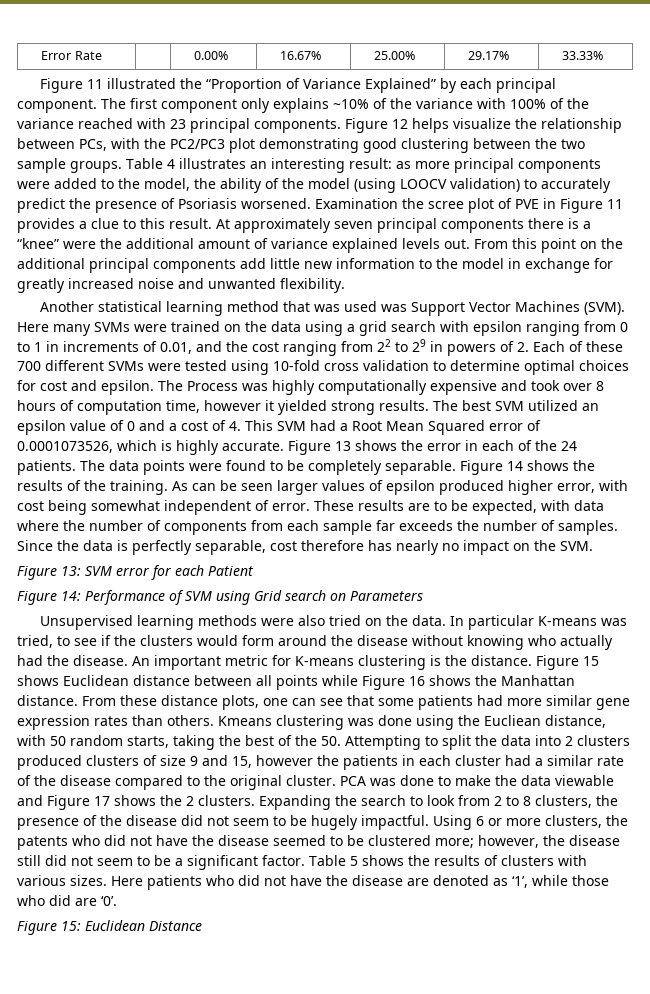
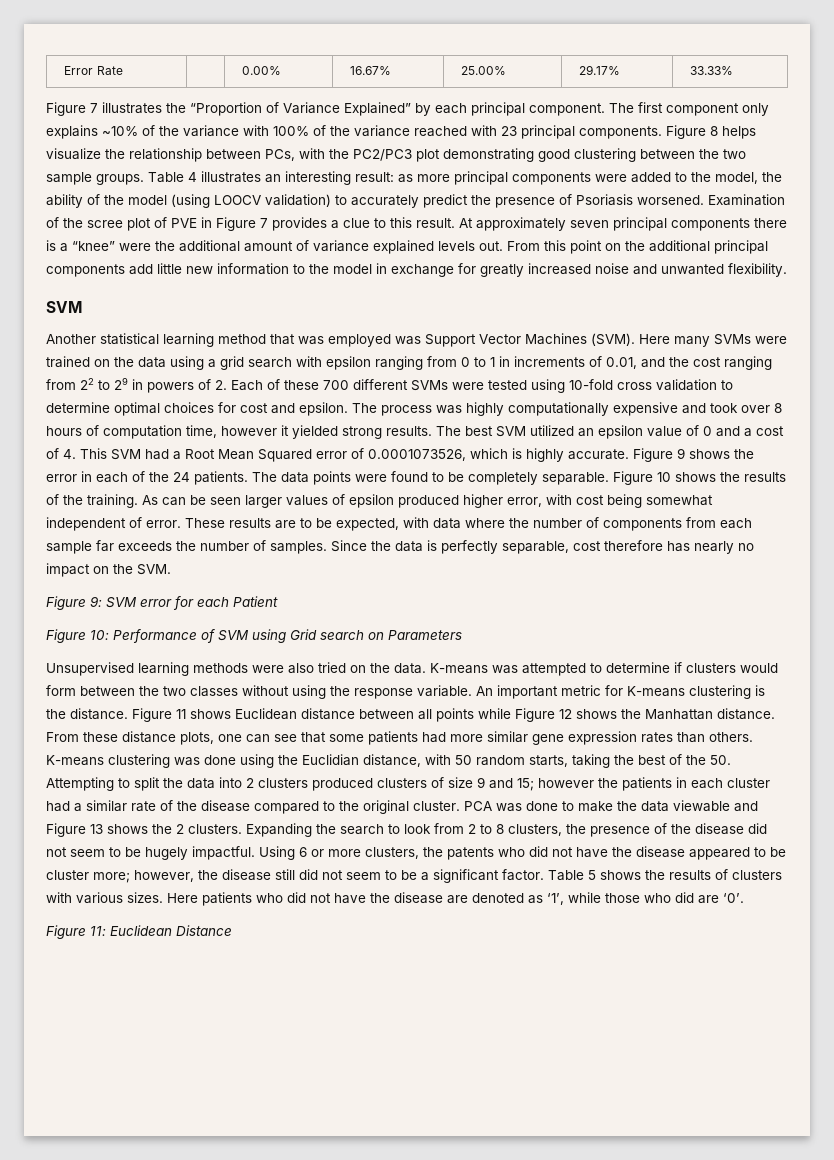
[86,78,176,89] 11 illustrated -> [90,102,162,114] 7 illustrates
[392,119,408,129] 12 -> [710,126,718,136] 8
(398, 203) none -> [46,217,59,228] of
[607,199,623,209] 11 -> [260,218,268,228] 7
(345, 285) none -> [46,301,82,313] // SVM
[343,301,377,312] used -> [328,334,391,347] employed
[187,381,238,391] Process -> [381,405,432,416] process
[335,441,351,451] 13 -> [677,448,685,459] 9
[507,461,523,471] 14 -> [657,472,671,482] 10
[61,566,81,576] 13: -> [90,596,102,607] 9:
[61,591,81,601] 14: -> [90,630,109,640] 10:
[449,615,627,630] [17,635,613,650] [17,655,128,666] In particular K-means was tried, to see if the clusters would form around the disease without knowing who actually had the disease. -> [430,662,778,676] [46,685,472,699] K-means was attempted to determine if clusters would form between the two classes without using the response variable.
[583,656,599,666] 15 -> [176,709,186,719] 11
[409,676,425,686] 16 -> [559,709,572,719] 12
[218,716,272,726] Kmeans -> [46,755,104,766] K-means
[484,715,541,726] Eucliean -> [302,754,359,766] Euclidian
[232,756,252,768] 15, -> [517,778,534,791] 15;
[94,796,110,806] 17 -> [90,824,103,834] 13
[273,835,431,846] seemed to be clustered -> [689,847,786,860] [46,870,89,880] appeared to be cluster
[61,921,81,931] 15: -> [90,926,106,936] 11:

